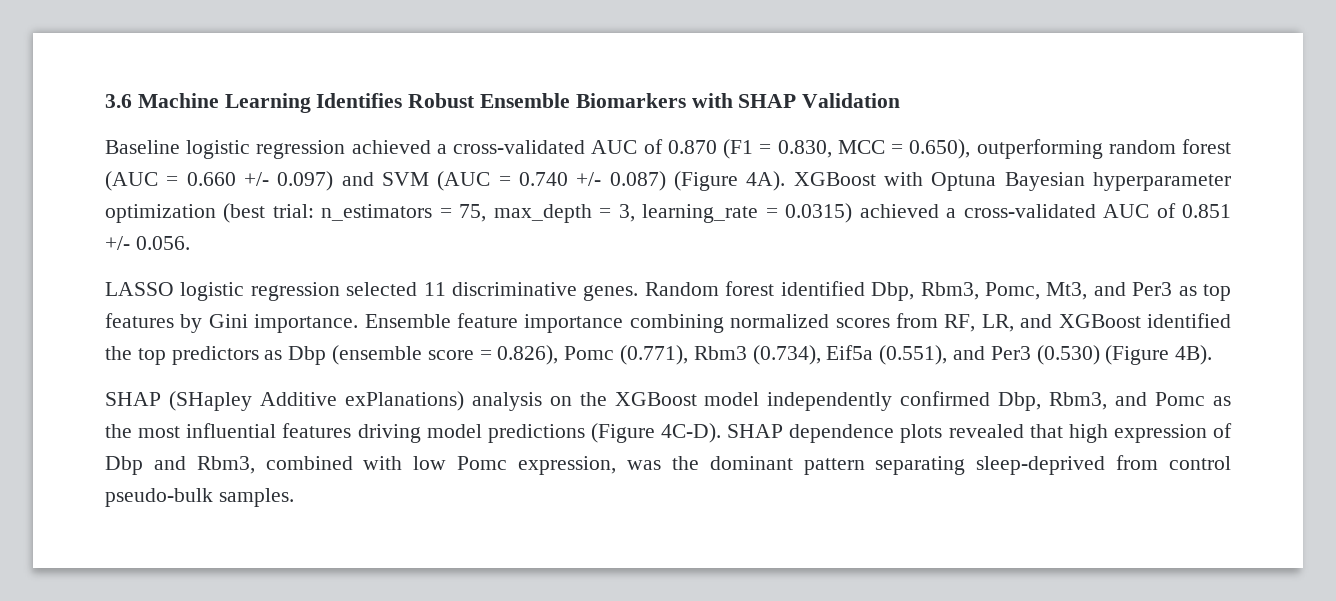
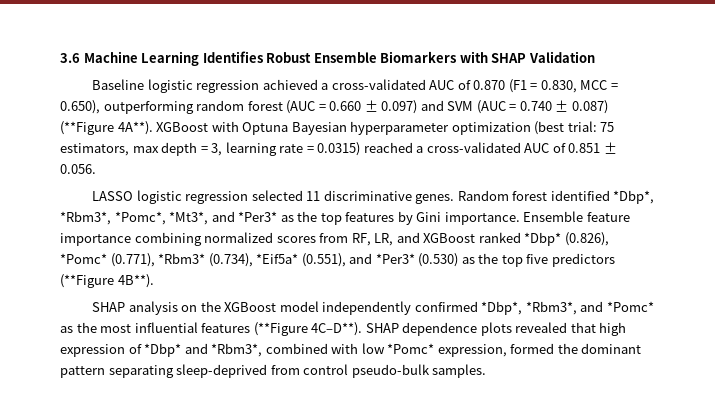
[244,172,269,186] +/- -> [364,100,378,112] ±
[576,171,786,191] +/- 0.087) (Figure 4A). -> [555,100,608,114] [60,121,153,135] ± 0.087) (**Figure 4A**).
[321,204,759,223] n_estimators = 75, max_depth = 3, learning_rate -> [600,122,615,132] [60,142,304,156] 75 estimators, max depth = 3, learning rate
[859,204,939,218] achieved -> [363,142,413,153] reached
[105,236,130,250] +/- -> [603,142,617,154] ±
[871,282,1197,301] Dbp, Rbm3, Pomc, Mt3, and Per3 as -> [613,190,655,204] [60,211,318,225] *Dbp*, *Rbm3*, *Pomc*, *Mt3*, and *Per3* as the
[1146,313,1231,328] [105,345,1213,365] [105,391,464,411] identified the top predictors as Dbp (ensemble score = 0.826), Pomc (0.771), Rbm3 (0.734), Eif5a (0.551), and Per3 (0.530) (Figure 4B). // SHAP (SHapley Additive exPlanations) -> [478,232,609,246] [60,253,615,267] [60,274,154,288] [92,302,126,312] ranked *Dbp* (0.826), *Pomc* (0.771), *Rbm3* (0.734), *Eif5a* (0.551), and *Per3* (0.530) as the top five predictors (**Figure 4B**). // SHAP
[998,392,1206,411] Dbp, Rbm3, and Pomc -> [481,301,654,315] *Dbp*, *Rbm3*, and *Pomc*
[357,423,721,443] driving model predictions (Figure 4C-D). -> [253,322,363,336] (**Figure 4C–D**).
[105,456,661,475] Dbp and Rbm3, combined with low Pomc expression, was -> [144,343,555,357] *Dbp* and *Rbm3*, combined with low *Pomc* expression, formed

